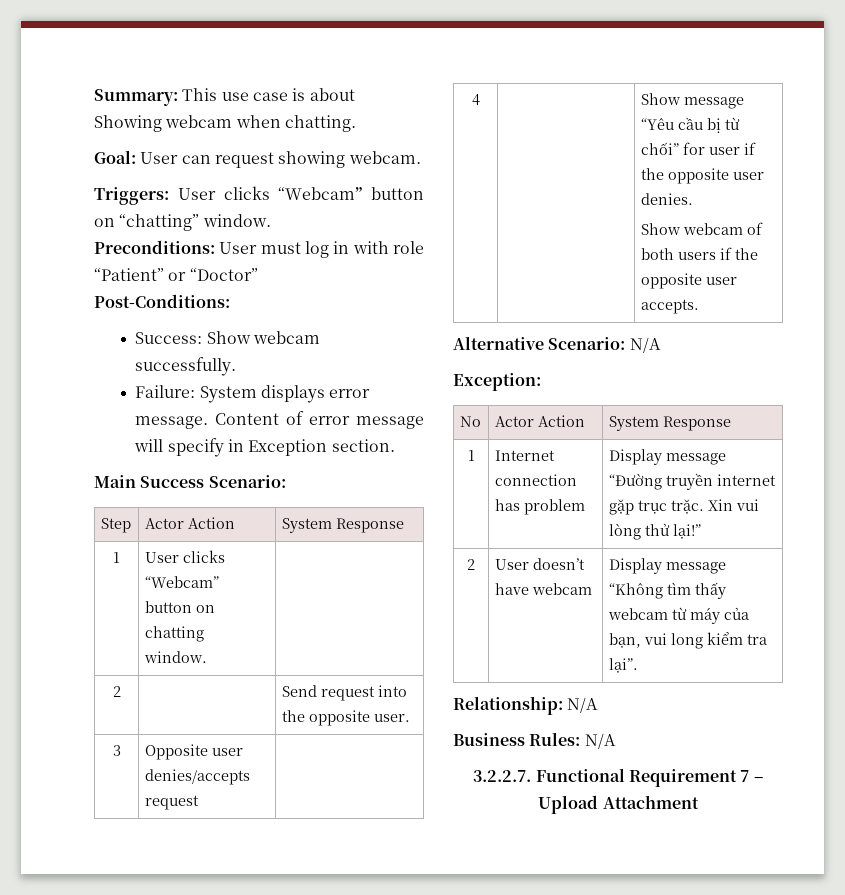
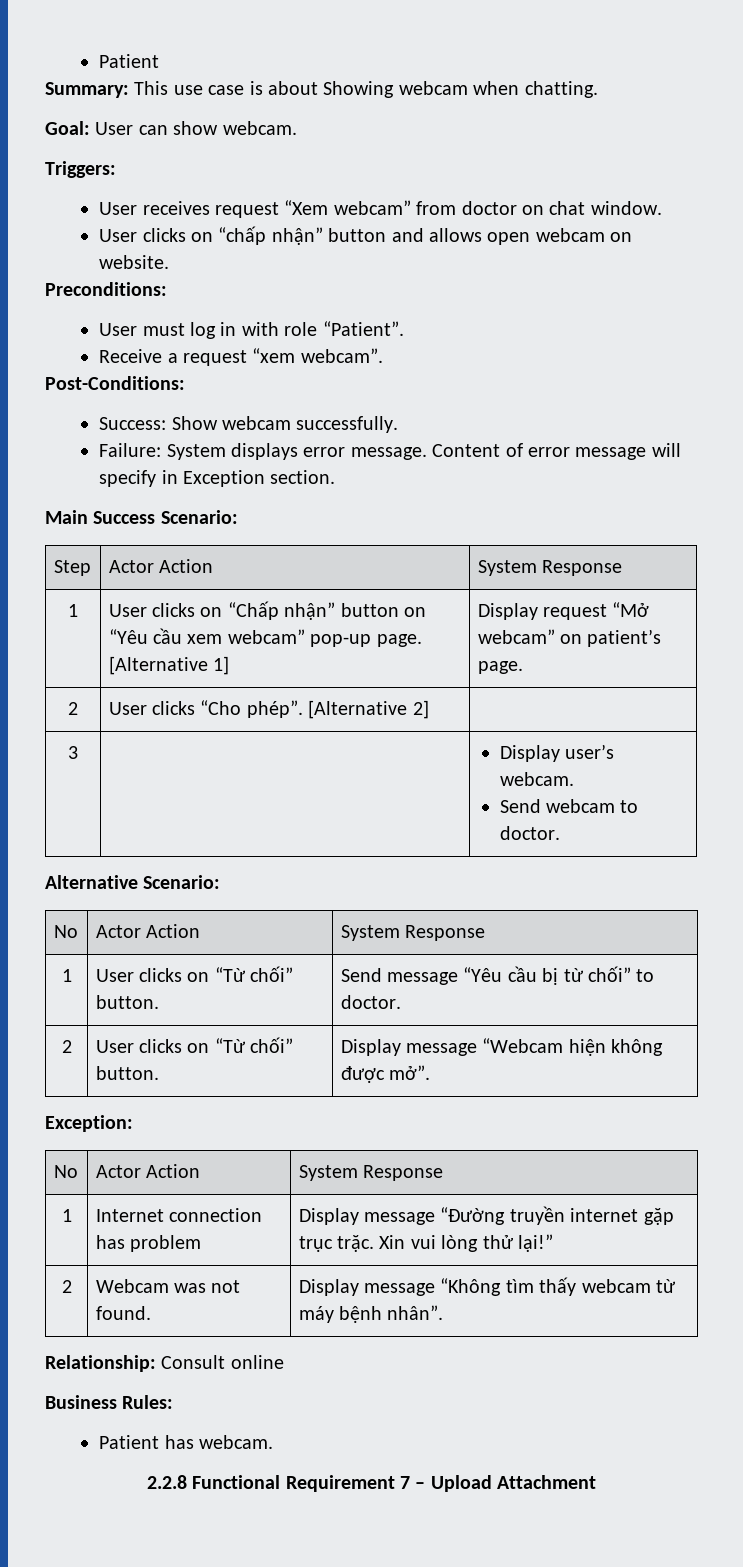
(94, 97) none -> [99,54,160,68] Patient //
[214,151,346,168] request showing -> [173,121,219,135] show
[177,186,424,200] [94,214,271,231] User clicks “Webcam” button on “chatting” window. -> [99,200,662,218] [99,226,633,245] [99,255,170,269] // User receives request “Xem webcam” from doctor on chat window. // User clicks on “chấp nhận” button and allows open webcam on website.
(215, 247) none -> (167, 289) //
[94,268,258,281] “Patient” or “Doctor” -> [322,321,404,336] [99,348,383,366] “Patient”. // Receive a request “xem webcam”.
[144,576,219,588] [144,601,215,613] [144,626,204,642] [143,651,207,663] [112,686,121,697] [281,685,407,701] [281,710,410,726] [112,745,121,756] [144,744,243,760] [144,769,250,785] [144,795,199,810] [471,94,480,106] [640,93,681,105] “Webcam” button on chatting window. | // 2 | | Send request into the opposite user. // 3 | Opposite user denies/accepts request | // 4 | | Show -> [200,601,427,620] [108,628,422,647] [108,656,230,675] [477,602,650,620] [477,629,662,647] [477,661,523,674] [68,702,78,715] [108,700,429,719] [68,746,78,759] [499,744,615,762] [499,772,574,786] [499,799,639,813] [499,826,560,840] [45,875,221,889] [53,925,78,938] [95,924,201,938] [340,925,486,941] [61,969,72,982] [95,966,294,982] [95,995,159,1009] [340,968,382,982] on “Chấp nhận” button on “Yêu cầu xem webcam” pop-up page. [Alternative 1] | Display request “Mở webcam” on patient’s page. // 2 | User clicks “Cho phép”. [Alternative 2] | // 3 | | Display user’s webcam. // Send webcam to doctor. // Alternative Scenario: // No | Actor Action | System Response // 1 | User clicks on “Từ chối” button. | Send
[682,142,756,155] [640,168,764,184] [640,193,693,205] [640,222,763,235] [640,247,758,260] [640,273,737,289] [640,299,699,314] [453,336,661,353] for user if the opposite user denies. // Show webcam of both users if the opposite user accepts. // Alternative Scenario: N/A -> [636,969,655,982] [340,995,401,1009] [61,1040,72,1053] [95,1037,294,1053] [95,1066,159,1080] [340,1038,664,1056] [340,1065,431,1083] to doctor. // 2 | User clicks on “Từ chối” button. | Display message “Webcam hiện không được mở”.
[494,558,585,570] [494,583,592,595] User doesn’t have webcam -> [95,1279,241,1293] [95,1306,151,1320] Webcam was not found.
[723,607,749,620] [608,631,767,649] [608,658,638,673] của bạn, vui long kiểm tra lại”. -> [339,1305,444,1323] bệnh nhân”.
[567,697,599,713] N/A -> [161,1355,284,1369] Consult online
[584,733,616,749] [473,770,532,782] N/A // 3.2.2.7. -> [99,1435,273,1449] [146,1475,187,1489] // Patient has webcam. // 2.2.8

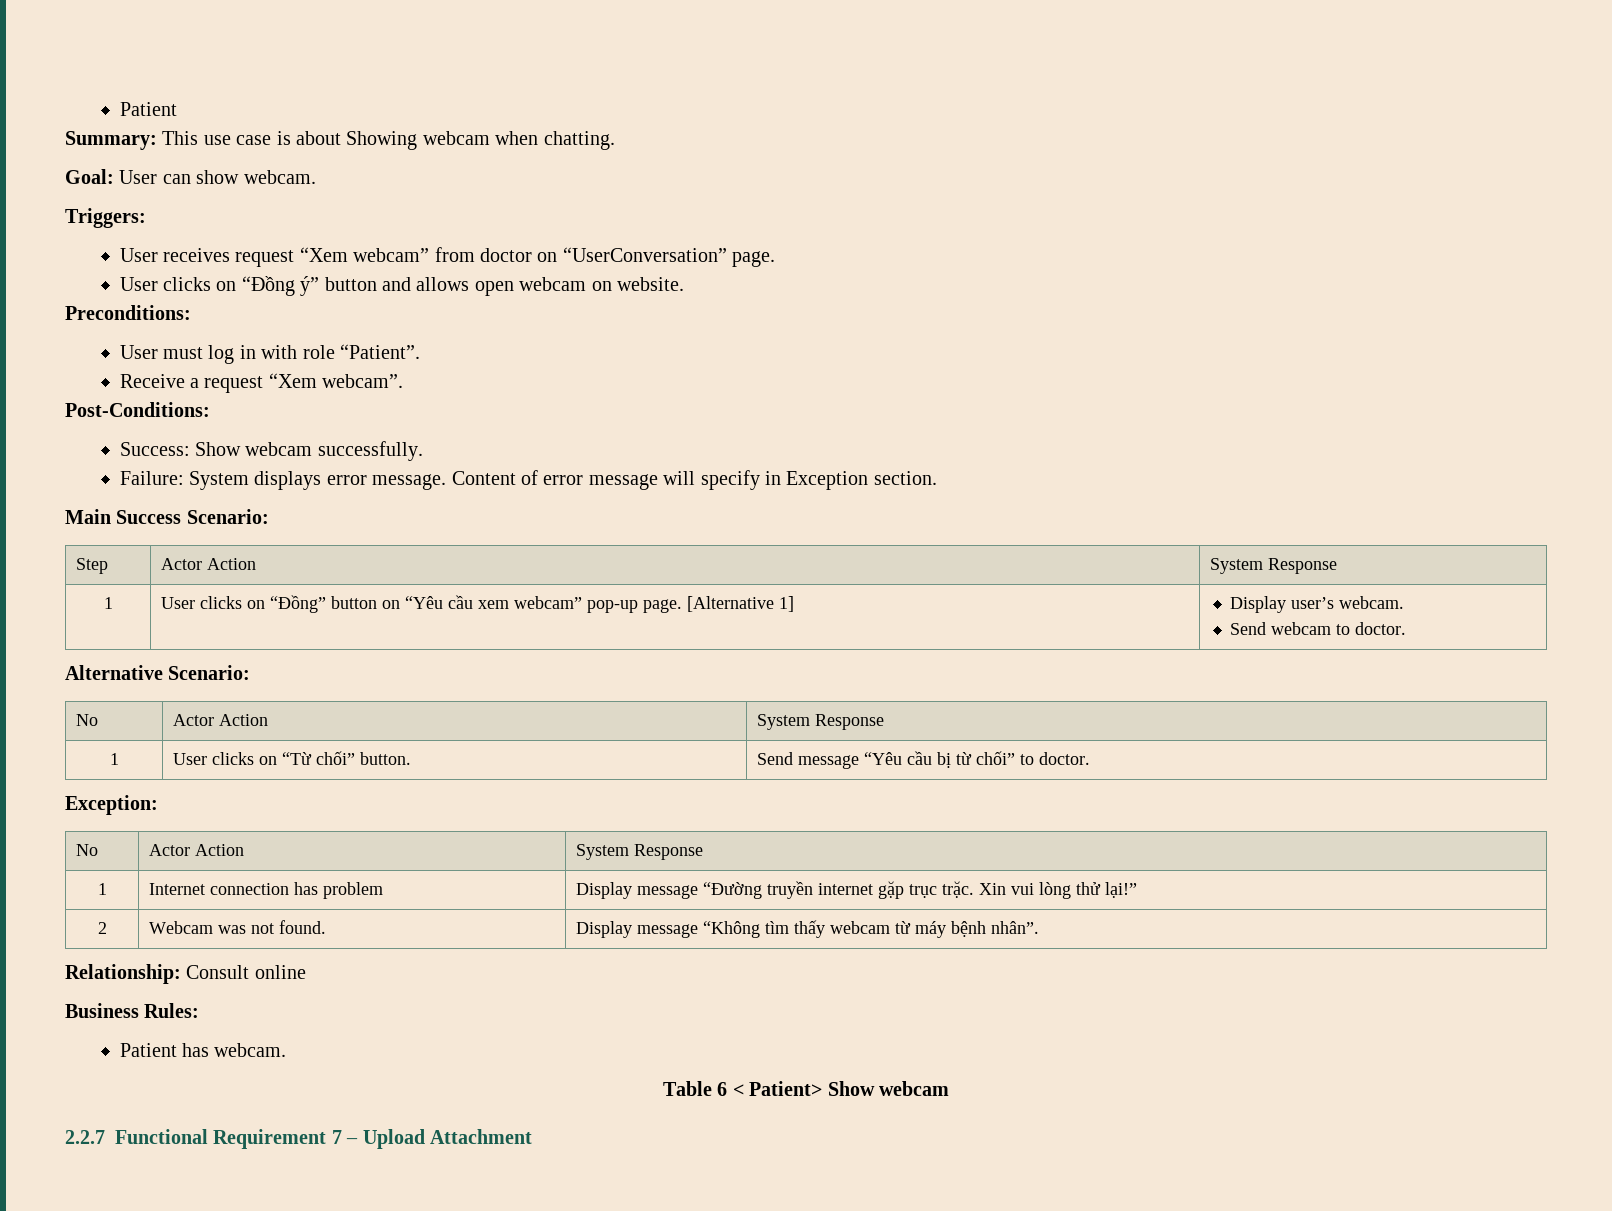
[549,201,662,215] [99,226,323,245] chat window. // User clicks on “chấp nhận” -> [562,247,776,267] [119,276,320,296] “UserConversation” page. // User clicks on “Đồng ý”
[252,348,296,363] “xem -> [268,373,317,388] “Xem
[227,601,336,620] “Chấp nhận” -> [269,595,326,613] “Đồng”
[477,602,650,620] [477,629,662,647] [477,661,523,674] [68,702,78,715] [108,700,429,719] [68,746,78,759] | Display request “Mở webcam” on patient’s page. // 2 | User clicks “Cho phép”. [Alternative 2] | // 3 | -> (794, 604) none
[61,1040,72,1053] [95,1037,294,1053] [95,1066,159,1080] [340,1038,664,1056] [340,1065,431,1083] // 2 | User clicks on “Từ chối” button. | Display message “Webcam hiện không được mở”. -> (1090, 758) none
[146,1475,187,1489] 2.2.8 -> [663,1081,949,1096] [65,1130,105,1144] Table 6 < Patient> Show webcam // 2.2.7

